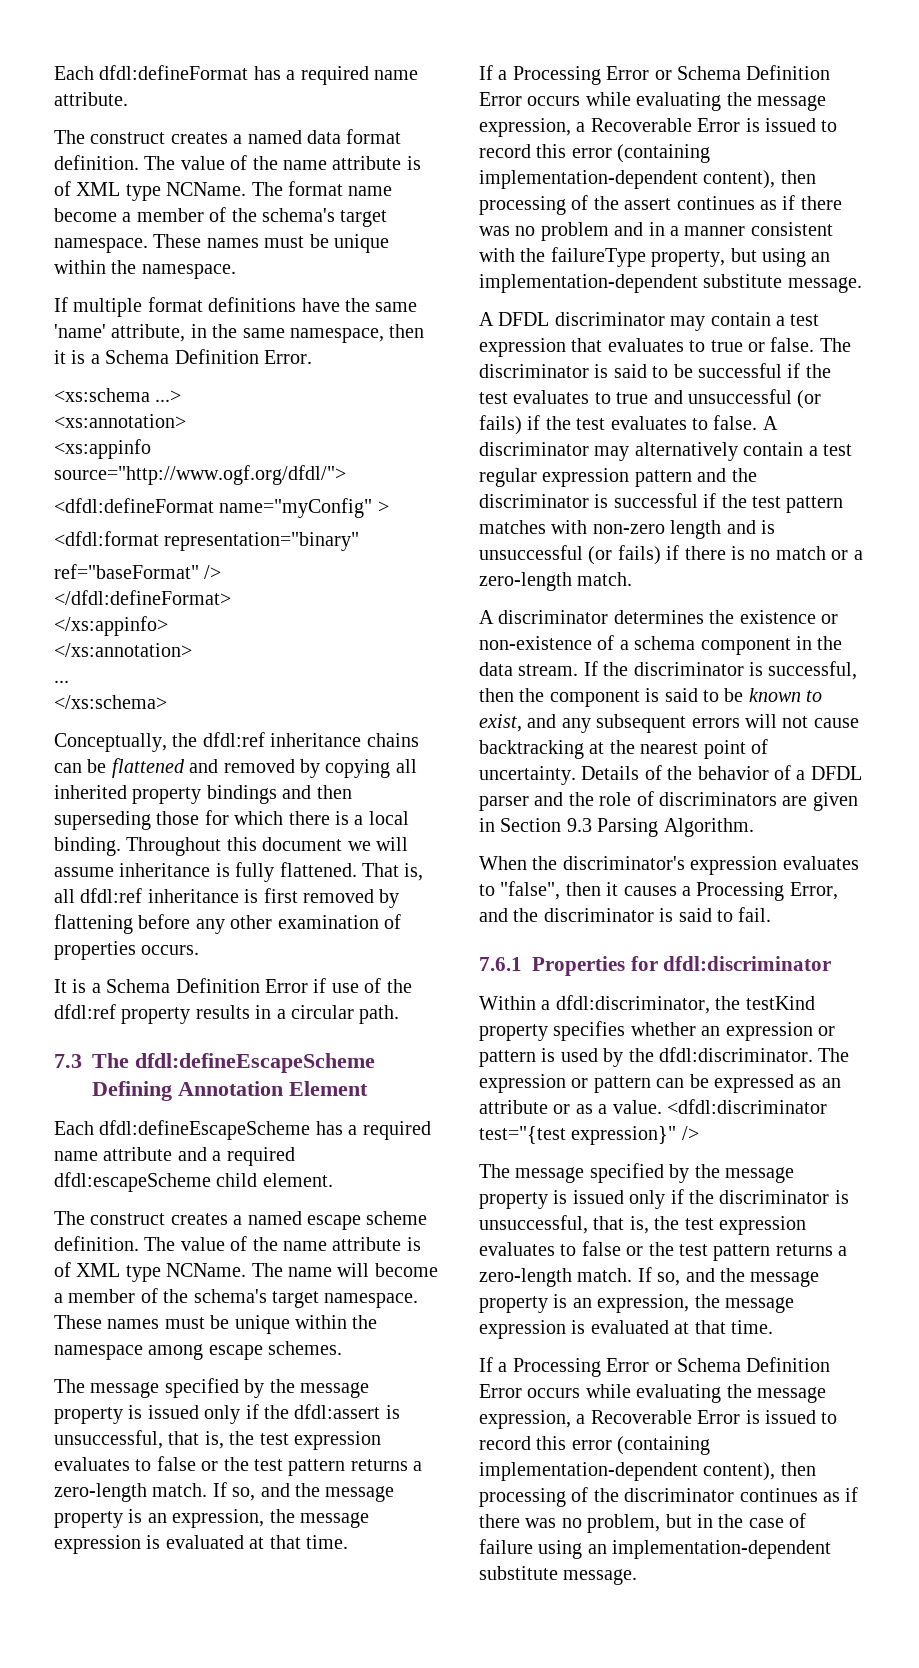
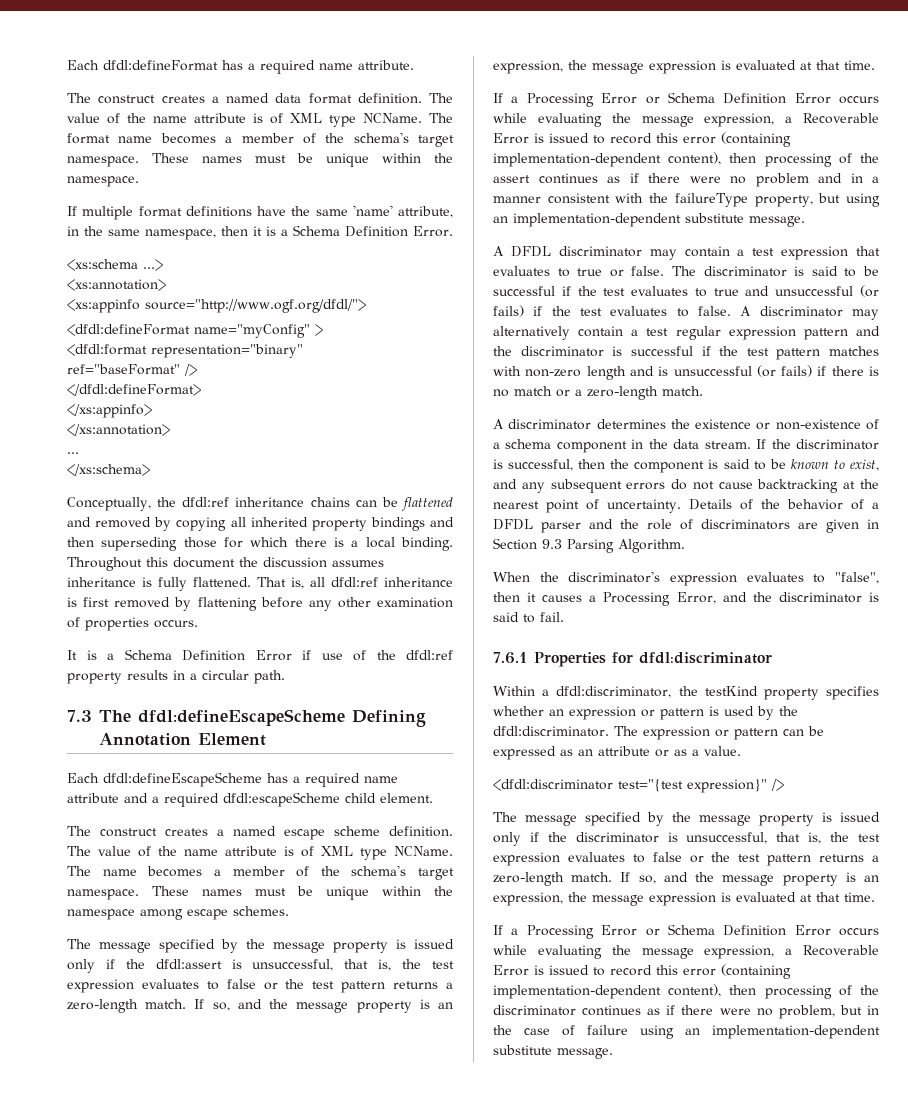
[54,208,117,222] become -> [160,133,216,144] becomes
[347,837,408,851] [54,867,114,877] we will assume -> [239,557,384,568] the discussion assumes
[337,1263,438,1277] will become -> [147,866,203,877] becomes
[479,226,510,236] was -> [689,176,721,183] were
[745,714,777,728] will -> [671,479,688,490] do
(662, 1107) none -> (741, 751) //
[525,1518,557,1528] was -> [719,1008,751,1015] were

